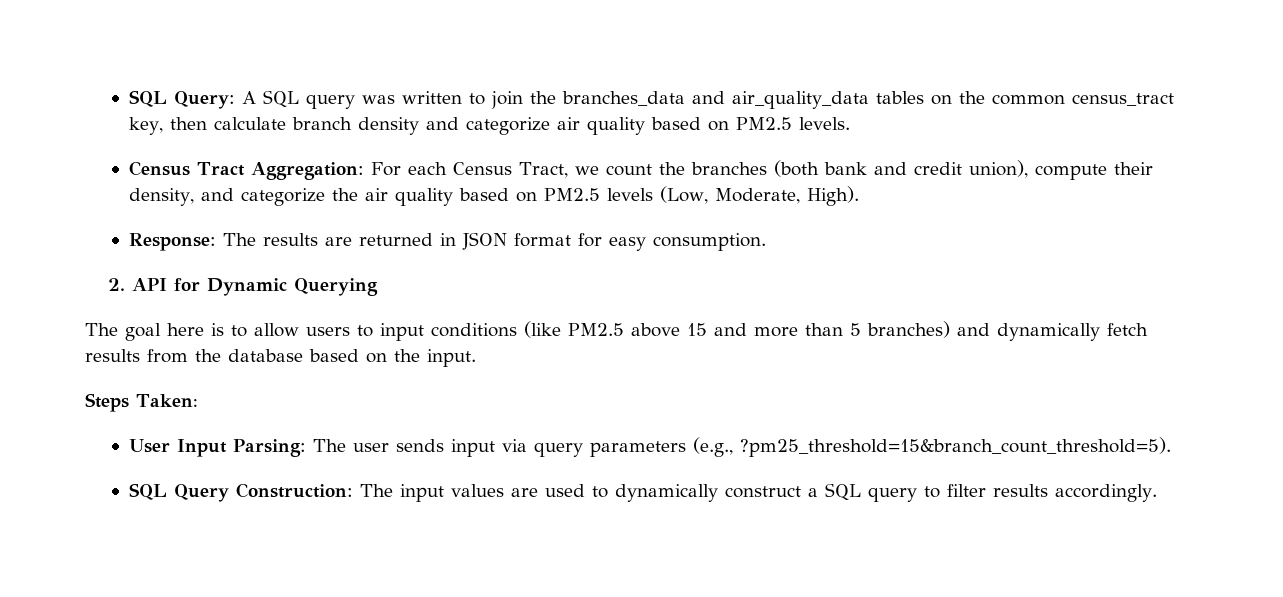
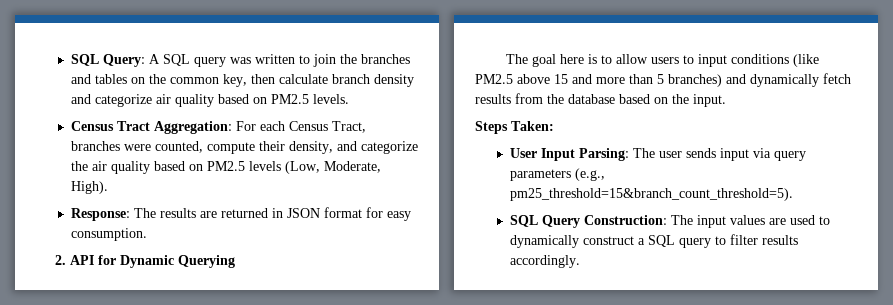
[561,91,869,109] branches_data and air_quality_data -> [360,54,410,64] [70,74,91,84] branches and
[1071,93,1174,106] census_tract -> (219, 80) none
[574,160,1028,178] we count the branches (both bank and credit union), -> [70,141,203,153] branches were counted,
[739,437,1171,457] ?pm25_threshold=15&branch_count_threshold=5). -> [509,188,793,201] pm25_threshold=15&branch_count_threshold=5).

